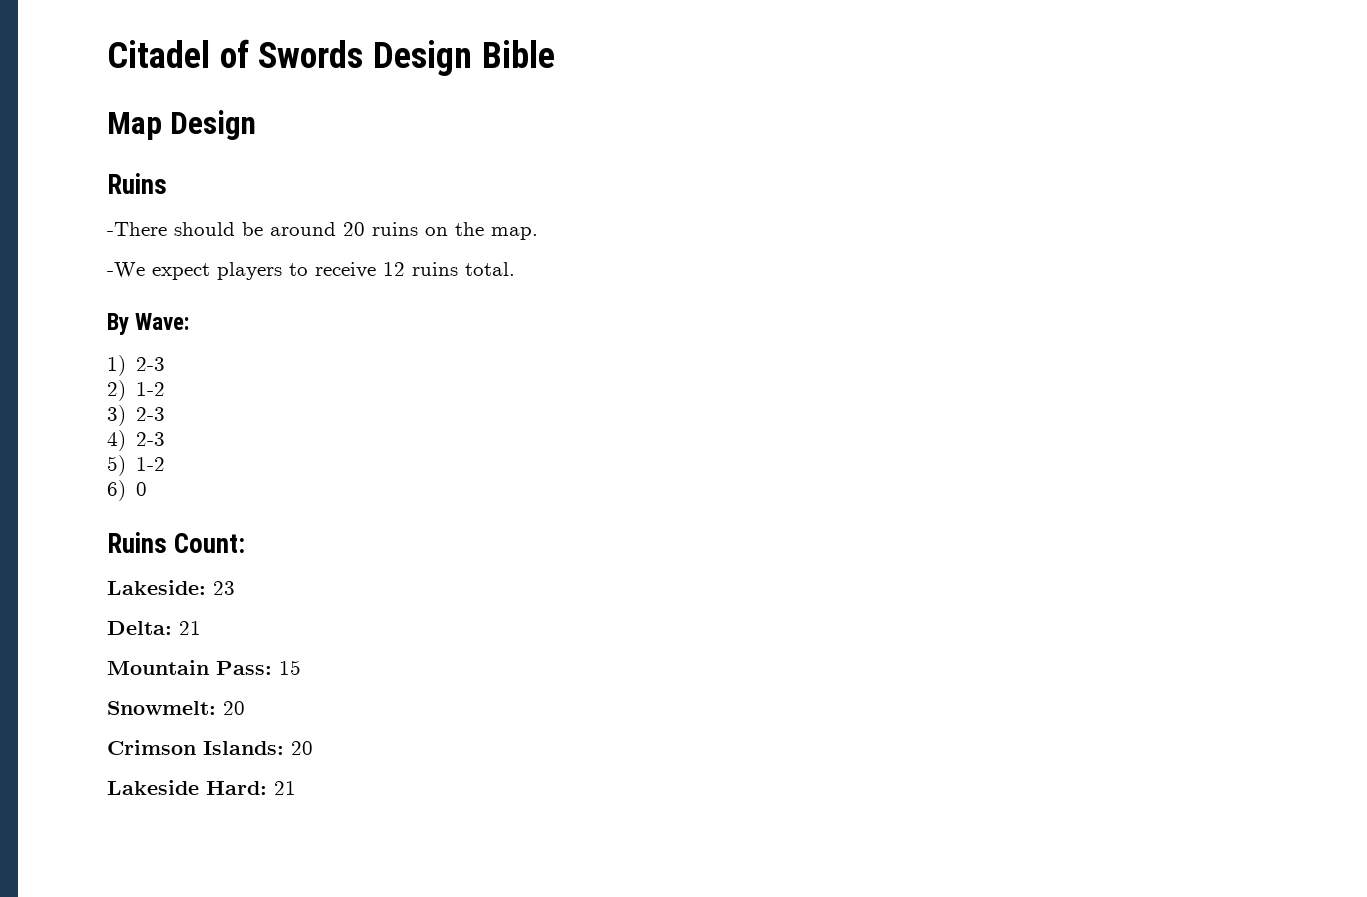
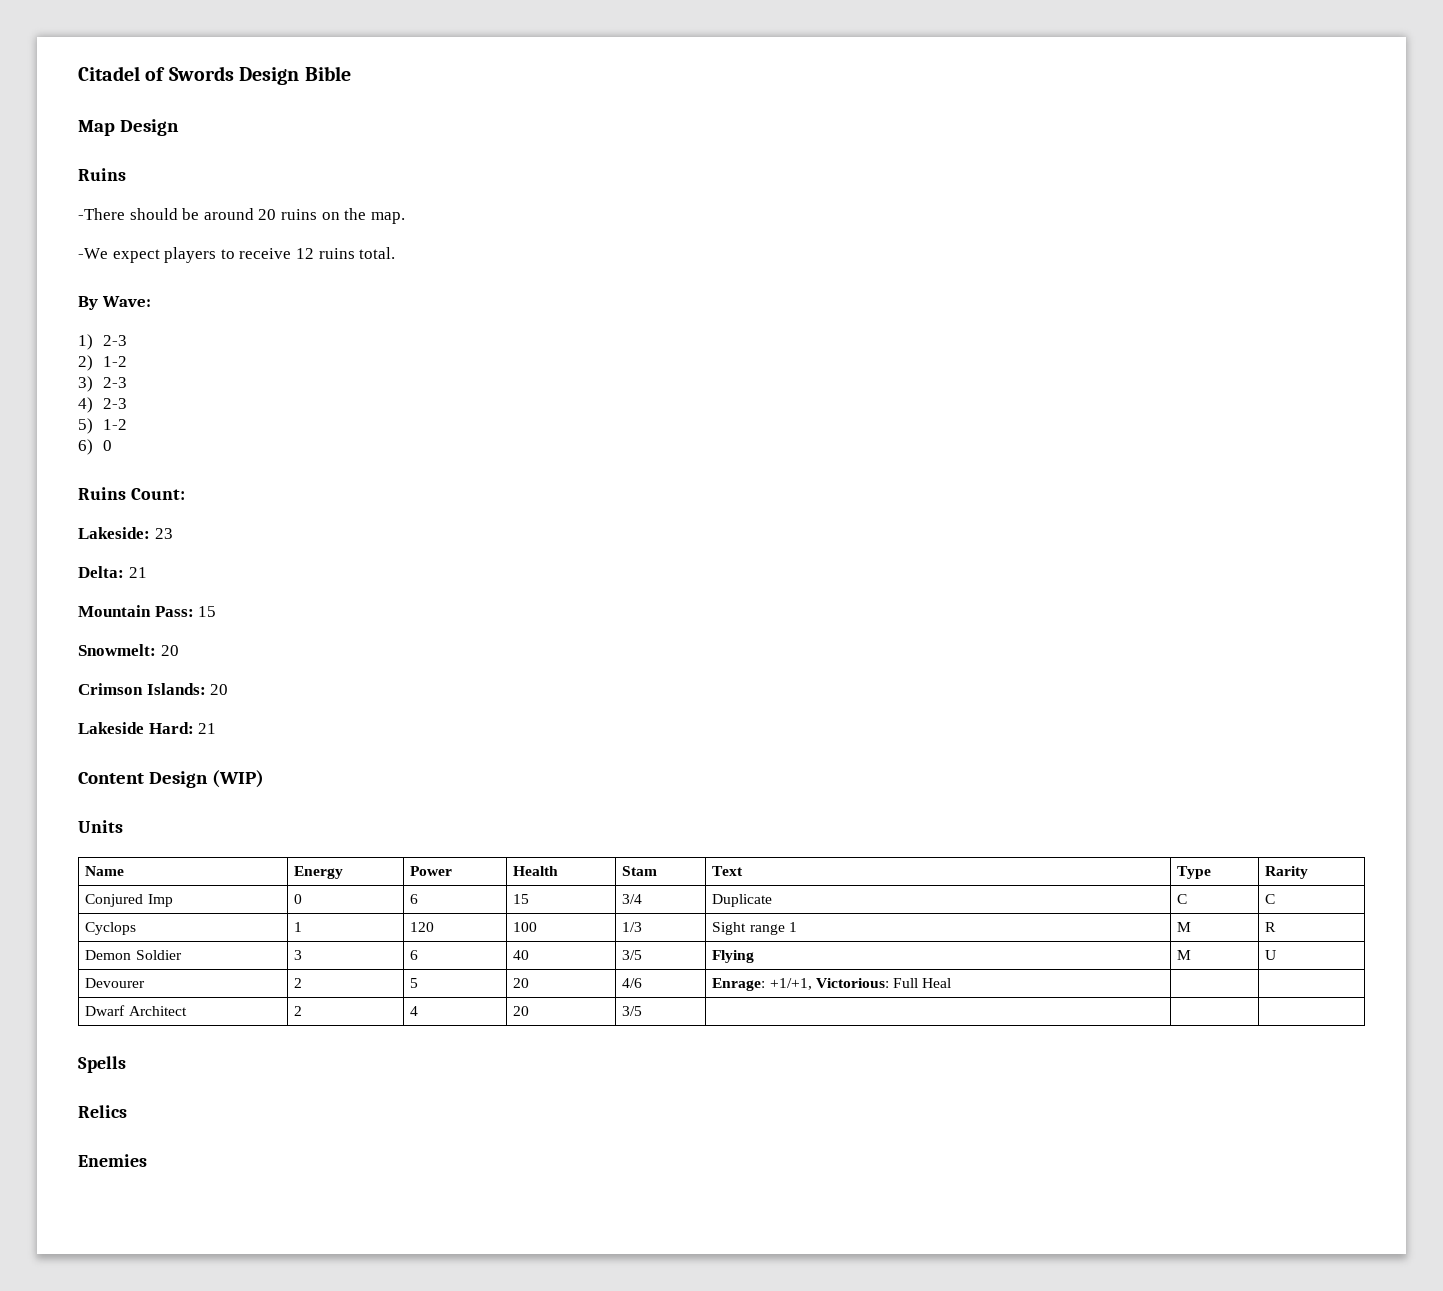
(296, 788) none -> [78,770,265,788] [78,820,123,833] [85,866,125,876] [294,866,344,879] [410,866,453,876] [513,866,559,876] [622,866,658,876] [712,866,744,876] [1177,866,1212,879] [1265,866,1309,879] [85,894,173,907] [294,894,303,904] [410,894,419,904] [513,894,530,904] [622,894,643,904] [712,894,773,907] [1177,894,1188,904] [1265,894,1276,904] [85,922,137,935] [294,922,303,932] [410,922,435,932] [513,922,538,932] [622,922,643,932] [712,922,797,935] [1177,922,1192,932] [1265,922,1277,932] [85,950,182,960] [294,950,303,960] [410,950,419,960] [513,950,530,960] [622,950,643,960] [712,950,755,963] [1177,950,1192,960] [1265,950,1277,960] [85,978,146,988] [294,978,303,988] [410,978,419,988] [513,978,530,988] [622,978,643,988] [712,978,952,991] [85,1005,187,1016] [294,1006,303,1016] [410,1006,419,1016] [513,1006,530,1016] [622,1006,643,1016] [78,1056,126,1073] [78,1105,127,1118] [78,1154,147,1167] // Content Design (WIP) // Units // Name | Energy | Power | Health | Stam | Text | Type | Rarity // Conjured Imp | 0 | 6 | 15 | 3/4 | Duplicate | C | C // Cyclops | 1 | 120 | 100 | 1/3 | Sight range 1 | M | R // Demon Soldier | 3 | 6 | 40 | 3/5 | Flying | M | U // Devourer | 2 | 5 | 20 | 4/6 | Enrage: +1/+1, Victorious: Full Heal | | // Dwarf Architect | 2 | 4 | 20 | 3/5 | | | // Spells // Relics // Enemies

